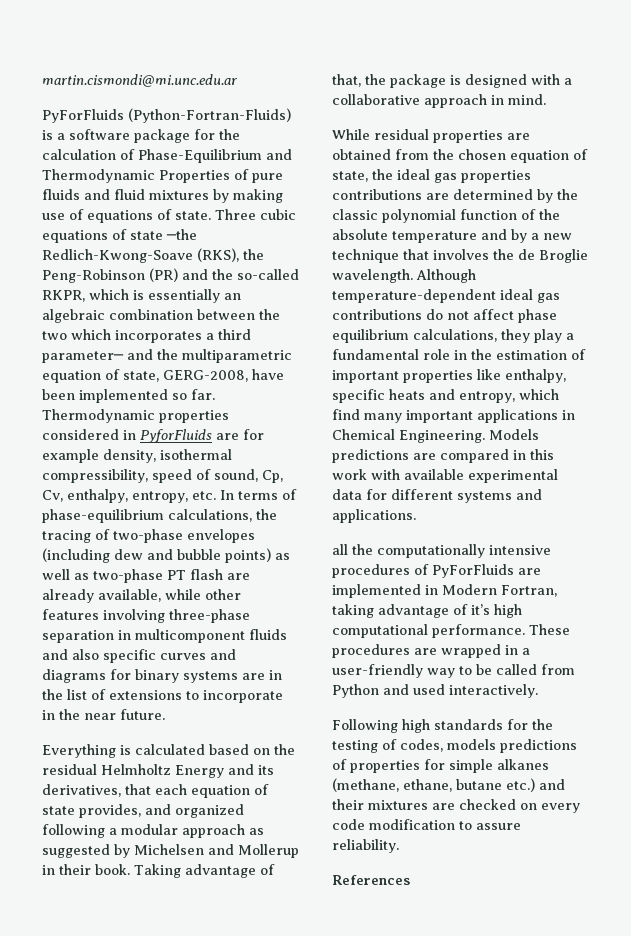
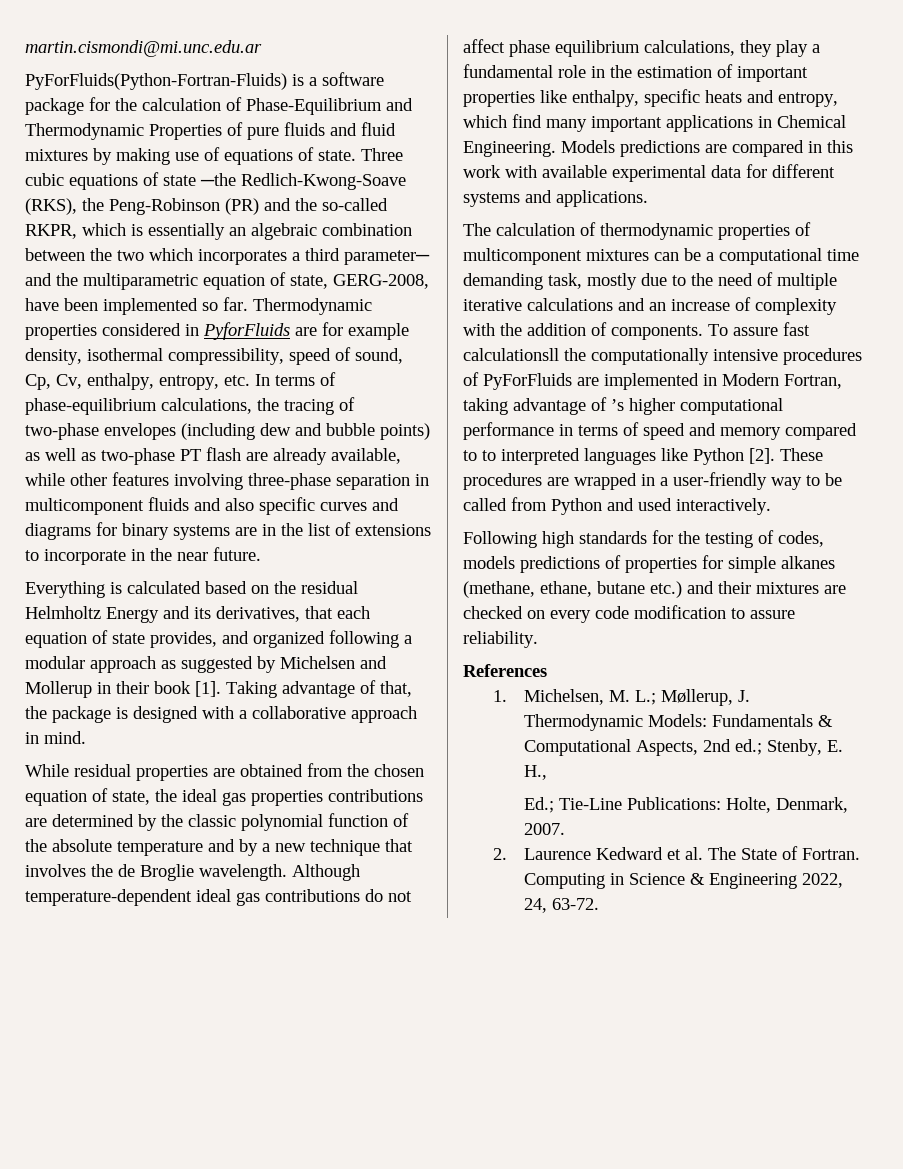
[42,108,291,123] PyForFluids (Python-Fortran-Fluids) -> [25,73,287,90] PyForFluids(Python-Fortran-Fluids)
[95,864,130,875] book. -> [154,681,221,697] book [1].
[332,544,348,555] all -> [463,222,811,240] [463,248,859,265] [463,272,837,290] [463,297,837,315] [463,322,810,340] [463,348,559,361] The calculation of thermodynamic properties of multicomponent mixtures can be a computational time demanding task, mostly due to the need of multiple iterative calculations and an increase of complexity with the addition of components. To assure fast calculationsll
[471,604,522,618] [332,624,525,638] it’s high computational performance. -> [611,398,783,415] [463,422,857,440] [463,448,775,465] ’s higher computational performance in terms of speed and memory compared to to interpreted languages like Python [2].
(410, 880) none -> [493,689,750,706] [523,714,833,731] [523,739,843,756] [523,765,547,780] [523,797,848,813] [523,823,565,835] [493,846,860,860] [523,873,843,889] [523,898,599,913] // 1. Michelsen, M. L.; Møllerup, J. Thermodynamic Models: Fundamentals & Computational Aspects, 2nd ed.; Stenby, E. H., // Ed.; Tie-Line Publications: Holte, Denmark, 2007. // 2. Laurence Kedward et al. The State of Fortran. Computing in Science & Engineering 2022, 24, 63-72.

